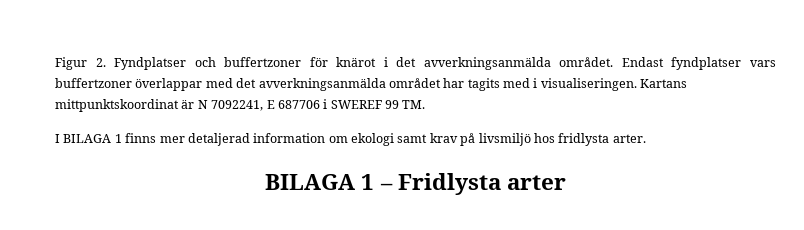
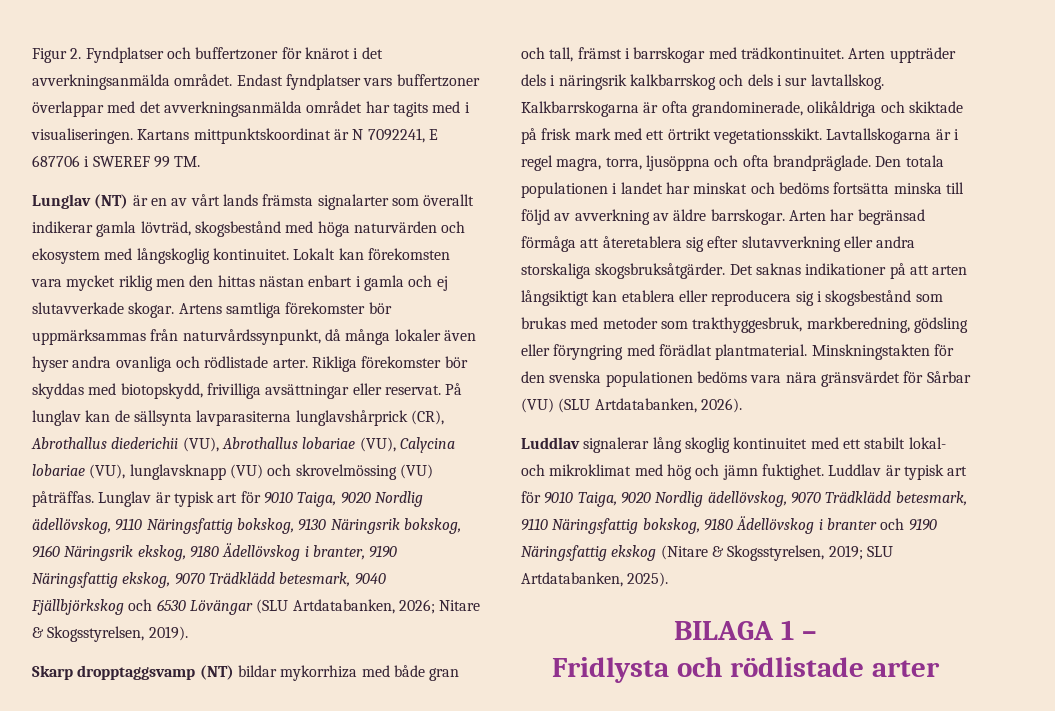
[55,133,646,146] I BILAGA 1 finns mer detaljerad information om ekologi samt krav på livsmiljö hos fridlysta arter. -> [32,194,475,210] [32,221,466,237] [32,248,450,264] [31,275,448,291] [32,302,392,318] [32,329,476,345] [32,356,468,372] [32,383,463,399] [32,410,444,426] [31,437,455,453] [32,464,433,480] [32,491,423,507] [32,518,461,534] [32,543,398,561] [32,572,386,588] [31,599,481,615] [32,626,188,642] [32,665,460,681] [521,47,956,63] [521,74,884,90] [521,101,963,117] [521,128,959,144] [521,155,944,171] [521,182,964,198] [521,209,925,225] [521,236,916,252] [521,263,968,279] [521,290,943,306] [521,317,968,333] [521,344,954,360] [521,371,971,387] [521,398,742,413] [521,437,946,453] [521,464,968,480] [521,491,967,507] [521,516,937,534] [521,545,893,561] [521,572,669,587] Lunglav (NT) är en av vårt lands främsta signalarter som överallt indikerar gamla lövträd, skogsbestånd med höga naturvärden och ekosystem med långskoglig kontinuitet. Lokalt kan förekomsten vara mycket riklig men den hittas nästan enbart i gamla och ej slutavverkade skogar. Artens samtliga förekomster bör uppmärksammas från naturvårdssynpunkt, då många lokaler även hyser andra ovanliga och rödlistade arter. Rikliga förekomster bör skyddas med biotopskydd, frivilliga avsättningar eller reservat. På lunglav kan de sällsynta lavparasiterna lunglavshårprick (CR), Abrothallus diederichii (VU), Abrothallus lobariae (VU), Calycina lobariae (VU), lunglavsknapp (VU) och skrovelmössing (VU) påträffas. Lunglav är typisk art för 9010 Taiga, 9020 Nordlig ädellövskog, 9110 Näringsfattig bokskog, 9130 Näringsrik bokskog, 9160 Näringsrik ekskog, 9180 Ädellövskog i branter, 9190 Näringsfattig ekskog, 9070 Trädklädd betesmark, 9040 Fjällbjörkskog och 6530 Lövängar (SLU Artdatabanken, 2026; Nitare & Skogsstyrelsen, 2019). // Skarp dropptaggsvamp (NT) bildar mykorrhiza med både gran och tall, främst i barrskogar med trädkontinuitet. Arten uppträder dels i näringsrik kalkbarrskog och dels i sur lavtallskog. Kalkbarrskogarna är ofta grandominerade, olikåldriga och skiktade på frisk mark med ett örtrikt vegetationsskikt. Lavtallskogarna är i regel magra, torra, ljusöppna och ofta brandpräglade. Den totala populationen i landet har minskat och bedöms fortsätta minska till följd av avverkning av äldre barrskogar. Arten har begränsad förmåga att återetablera sig efter slutavverkning eller andra storskaliga skogsbruksåtgärder. Det saknas indikationer på att arten långsiktigt kan etablera eller reproducera sig i skogsbestånd som brukas med metoder som trakthyggesbruk, markberedning, gödsling eller föryngring med förädlat plantmaterial. Minskningstakten för den svenska populationen bedöms vara nära gränsvärdet för Sårbar (VU) (SLU Artdatabanken, 2026). // Luddlav signalerar lång skoglig kontinuitet med ett stabilt lokal- och mikroklimat med hög och jämn fuktighet. Luddlav är typisk art för 9010 Taiga, 9020 Nordlig ädellövskog, 9070 Trädklädd betesmark, 9110 Näringsfattig bokskog, 9180 Ädellövskog i branter och 9190 Näringsfattig ekskog (Nitare & Skogsstyrelsen, 2019; SLU Artdatabanken, 2025).
[397,173,501,195] Fridlysta -> [552,656,864,683] // Fridlysta och rödlistade

